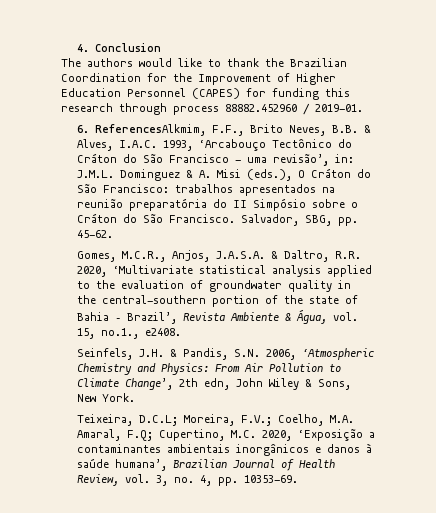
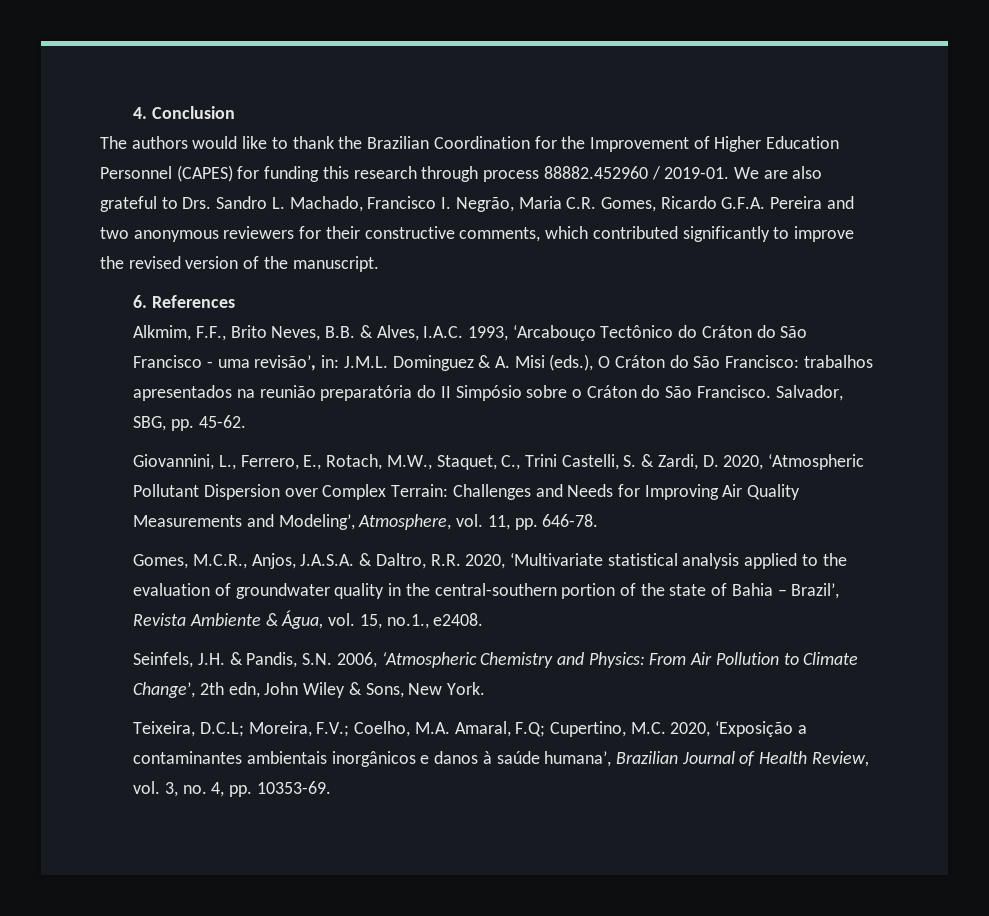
(363, 108) none -> [733,166,823,179] [100,196,854,212] [100,226,854,242] [100,256,379,272] We are also grateful to Drs. Sandro L. Machado, Francisco I. Negrão, Maria C.R. Gomes, Ricardo G.F.A. Pereira and two anonymous reviewers for their constructive comments, which contributed significantly to improve the revised version of the manuscript.
[94,124,206,136] ReferencesAlkmim, -> [151,295,235,308] [133,325,192,341] References // Alkmim,
(113, 234) none -> [133,454,865,470] [133,484,801,500] [133,514,599,530] // Giovannini, L., Ferrero, E., Rotach, M.W., Staquet, C., Trini Castelli, S. & Zardi, D. 2020, ‘Atmospheric Pollutant Dispersion over Complex Terrain: Challenges and Needs for Improving Air Quality Measurements and Modeling’, Atmosphere, vol. 11, pp. 646-78.

